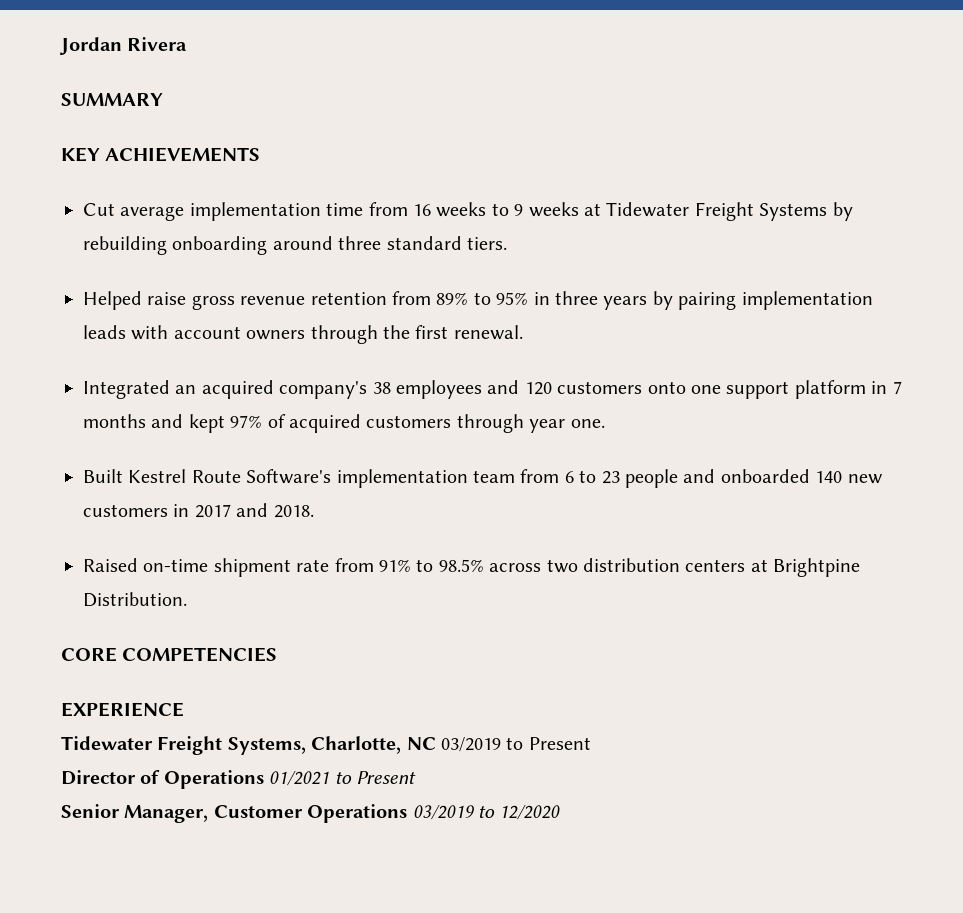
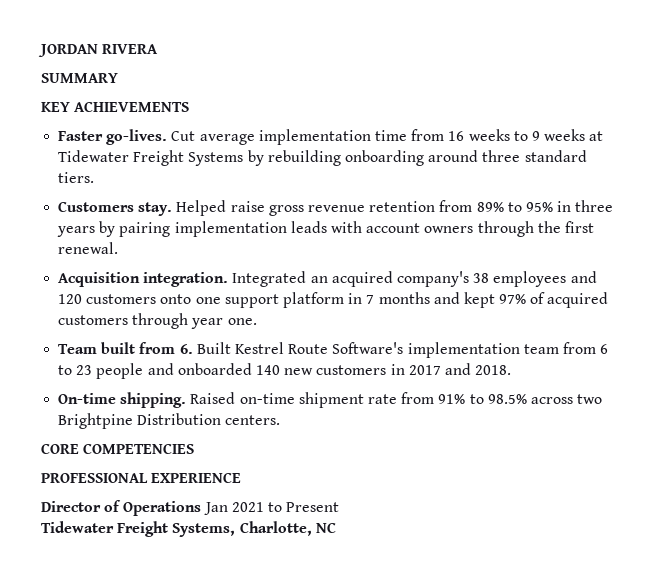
[59,37,188,55] Jordan Rivera -> [38,44,159,57] JORDAN RIVERA
(261, 154) none -> [58,129,168,145] Faster go-lives.
(507, 243) none -> [58,201,173,216] Customers stay.
(523, 332) none -> [58,272,229,287] Acquisition integration.
(605, 423) none -> [58,342,193,354] Team built from 6.
(314, 511) none -> [58,392,187,408] On-time shipping.
[582,558,861,577] [83,592,187,607] distribution centers at Brightpine Distribution. -> [58,413,281,429] Brightpine Distribution centers.
(278, 654) none -> [41,473,148,483] PROFESSIONAL
(184, 709) none -> [41,500,340,516] // Director of Operations Jan 2021 to Present
[441,737,591,752] [61,770,416,789] [61,804,561,823] 03/2019 to Present // Director of Operations 01/2021 to Present // Senior Manager, Customer Operations 03/2019 to 12/2020 -> (336, 527) none

